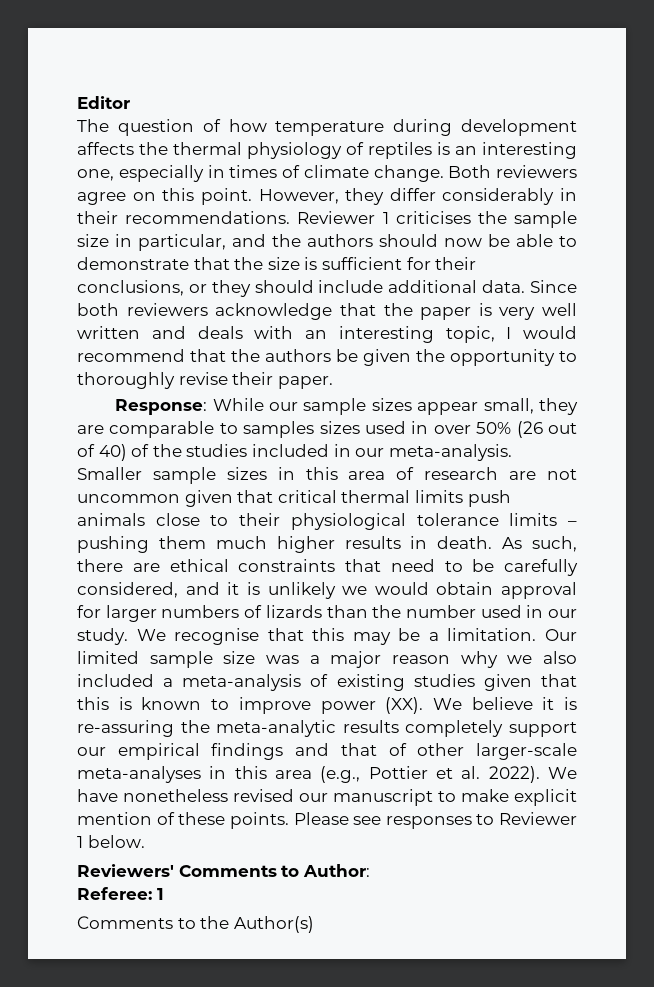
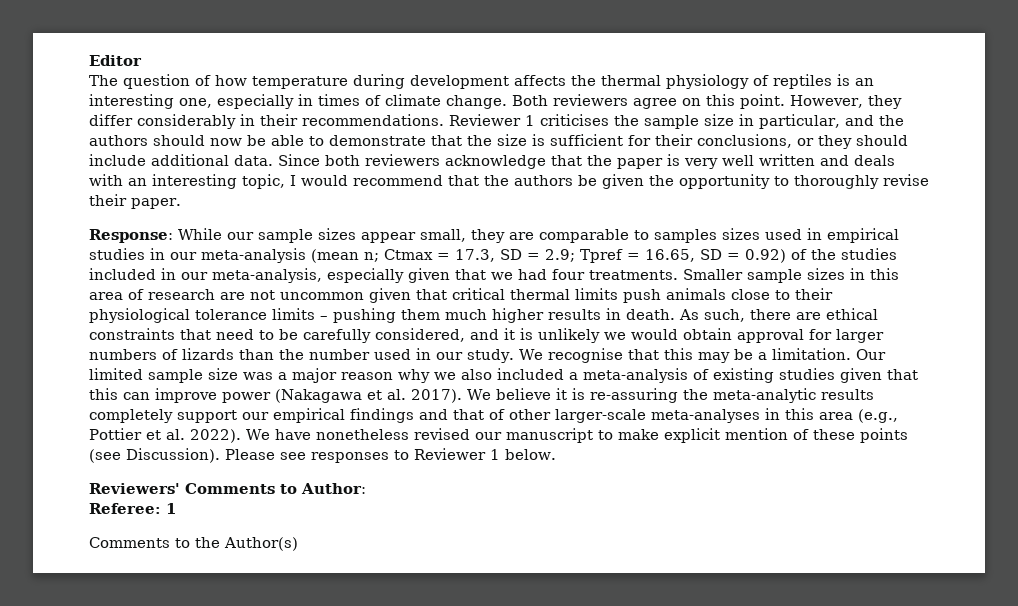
[433,421,577,438] [77,444,127,461] over 50% (26 out of 40) -> [827,228,899,243] [89,248,786,263] empirical studies in our meta-analysis (mean n; Ctmax = 17.3, SD = 2.9; Tpref = 16.65, SD = 0.92)
[388,444,512,461] meta-analysis. -> [212,268,678,283] meta-analysis, especially given that we had four treatments.
[118,697,424,714] is known to improve power (XX). -> [123,388,462,403] can improve power (Nakagawa et al. 2017).
[229,812,289,829] points. -> [859,428,908,443] [89,448,220,463] points (see Discussion).

